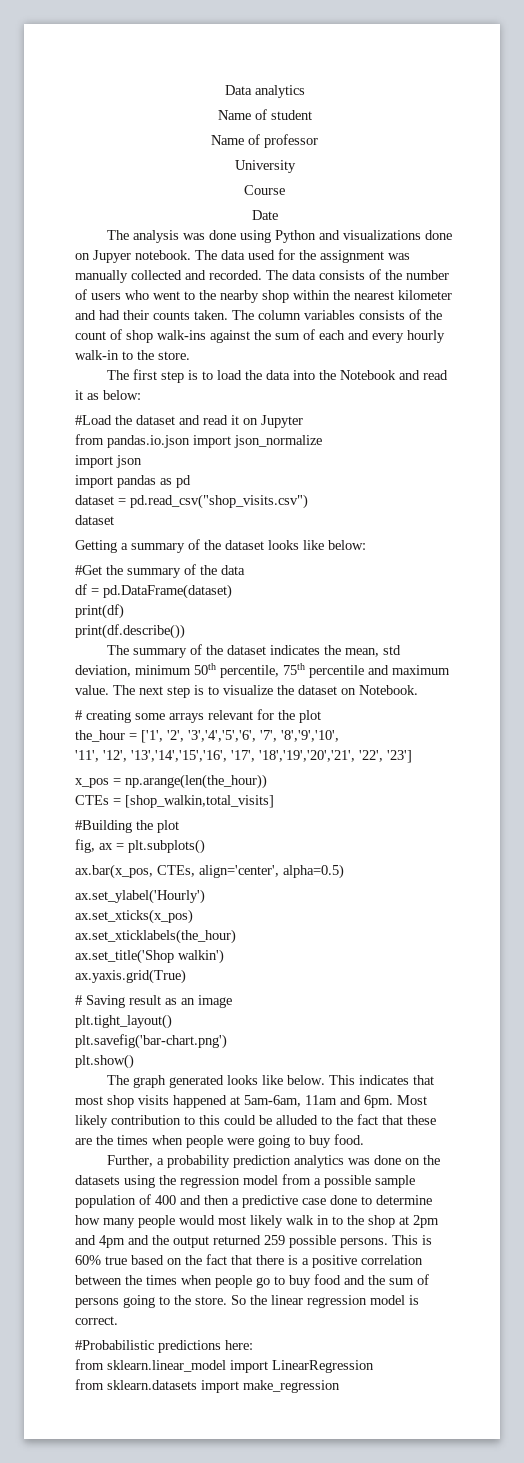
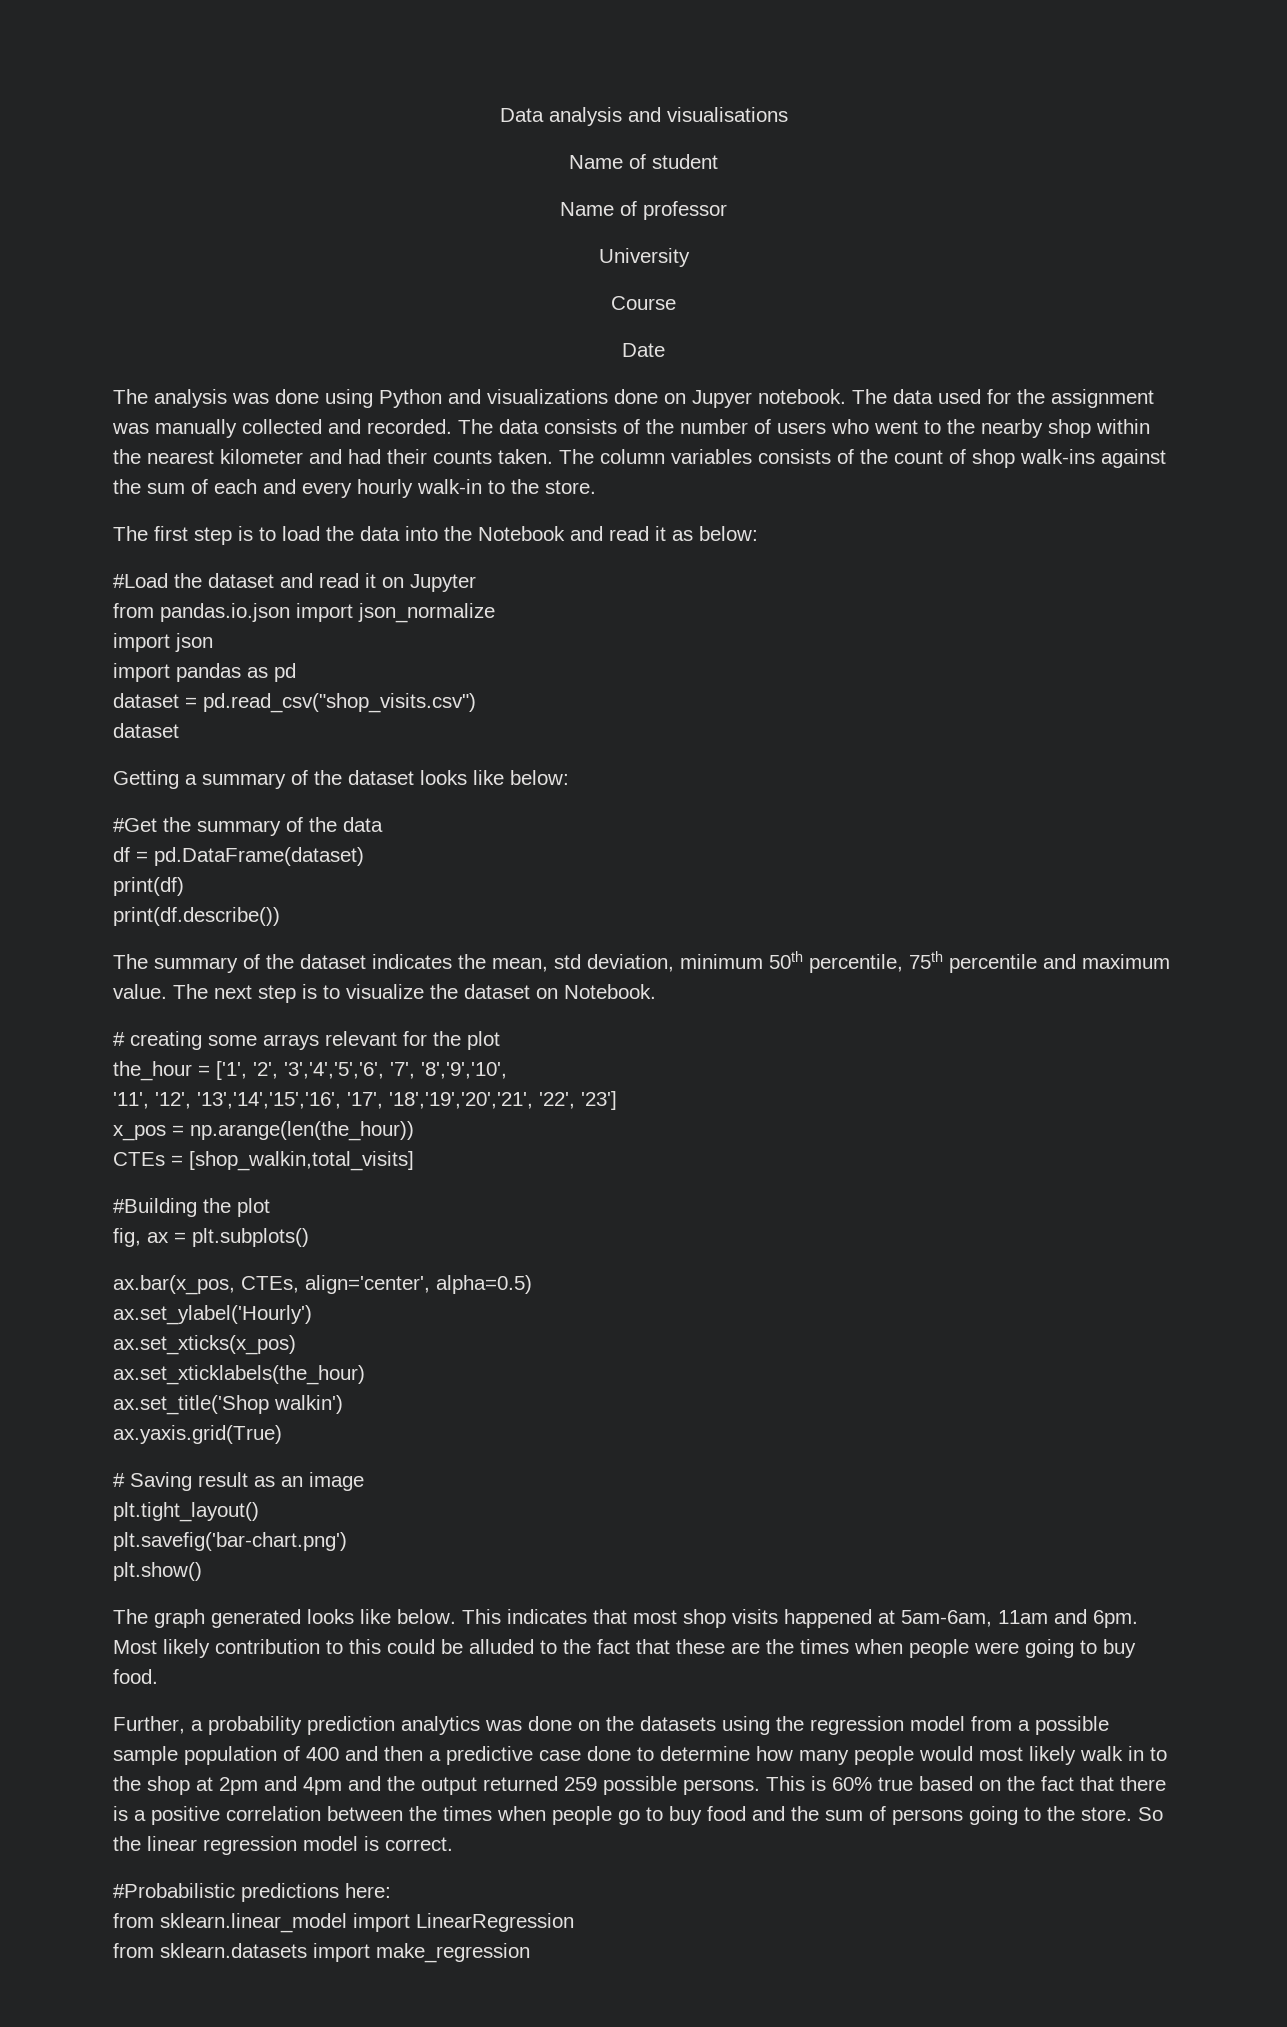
[254,85,305,98] analytics -> [548,107,788,126] analysis and visualisations

